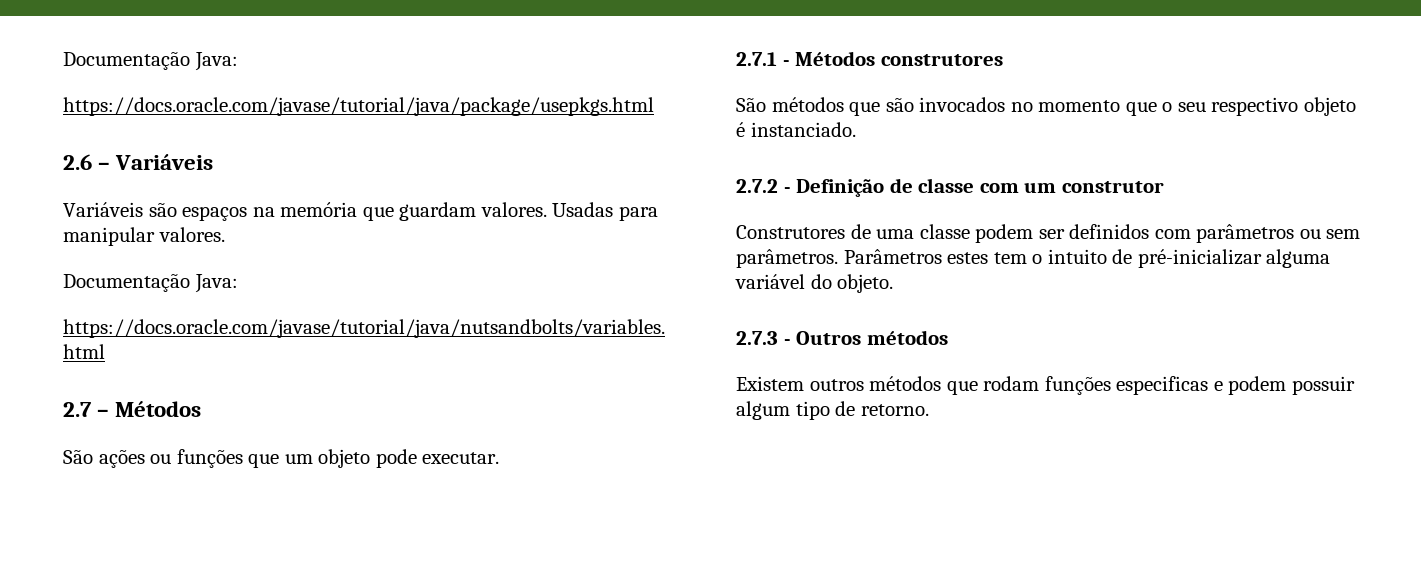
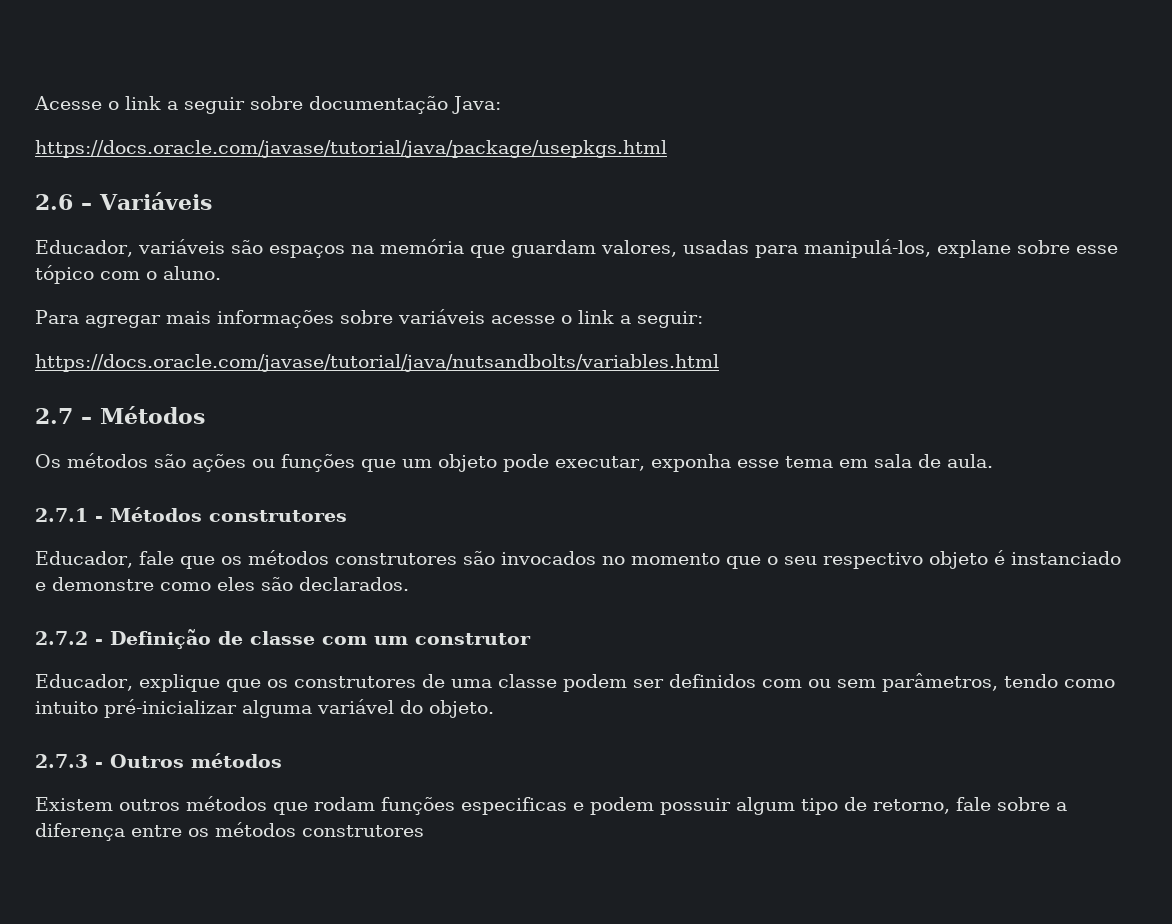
[63,51,190,70] Documentação -> [34,96,448,114] Acesse o link a seguir sobre documentação
[63,202,143,217] Variáveis -> [35,239,225,257] Educador, variáveis
[480,202,658,221] [63,227,225,246] [63,273,238,293] valores. Usadas para manipular valores. // Documentação Java: -> [600,239,1118,258] [35,265,221,284] [35,309,703,328] valores, usadas para manipulá-los, explane sobre esse tópico com o aluno. // Para agregar mais informações sobre variáveis acesse o link a seguir:
[63,449,93,464] São -> [35,453,186,468] Os métodos são
[422,452,500,464] [736,51,1003,66] [736,97,881,116] executar. // 2.7.1 - Métodos construtores // São métodos que -> [555,454,993,472] [35,507,347,522] [35,550,457,569] executar, exponha esse tema em sala de aula. // 2.7.1 - Métodos construtores // Educador, fale que os métodos construtores
[750,122,856,137] instanciado. -> [1010,551,1121,565] [35,577,409,591] instanciado e demonstre como eles são declarados.
[736,225,845,239] Construtores -> [35,674,416,692] Educador, explique que os construtores
[1196,224,1295,243] parâmetros -> (802, 683) none
[736,249,1133,268] parâmetros. Parâmetros estes tem o intuito de -> [881,673,1115,692] [35,701,98,714] parâmetros, tendo como intuito
[860,404,929,416] retorno. -> [873,797,1067,814] [35,822,424,841] retorno, fale sobre a diferença entre os métodos construtores

